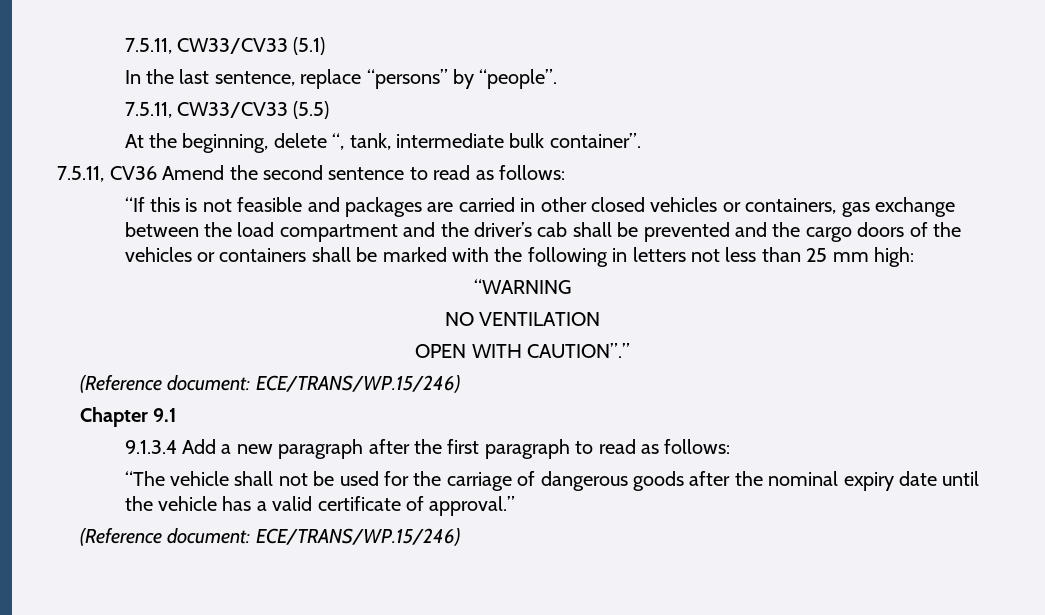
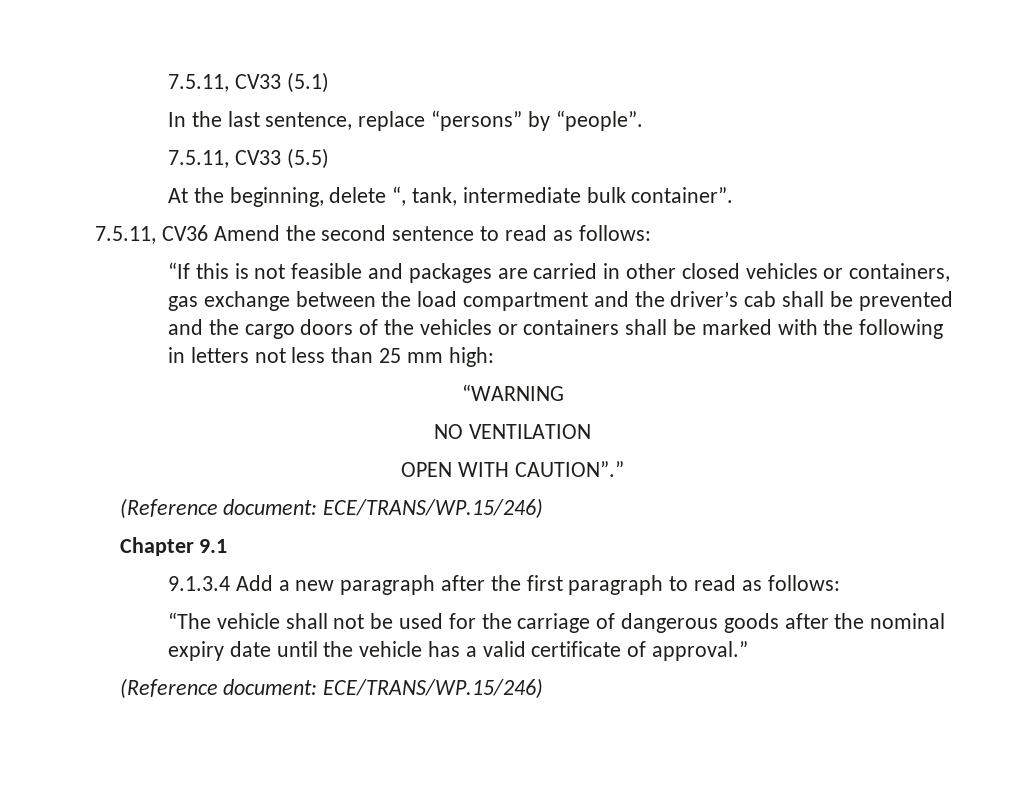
[124,38,288,54] 7.5.11, CW33/CV33 -> [167,74,281,92] 7.5.11, CV33
[176,102,288,118] CW33/CV33 -> [234,150,281,165] CV33

